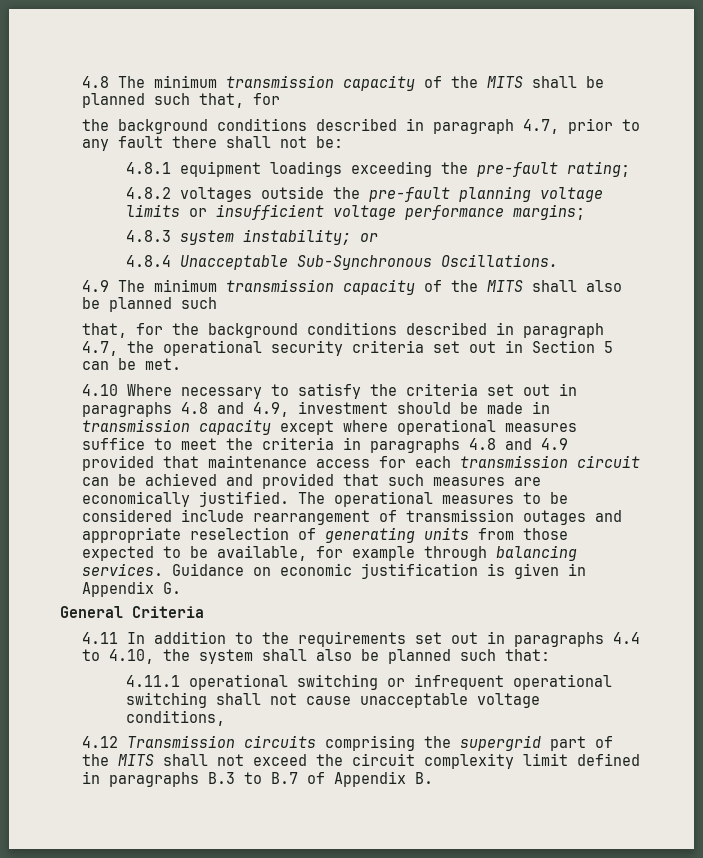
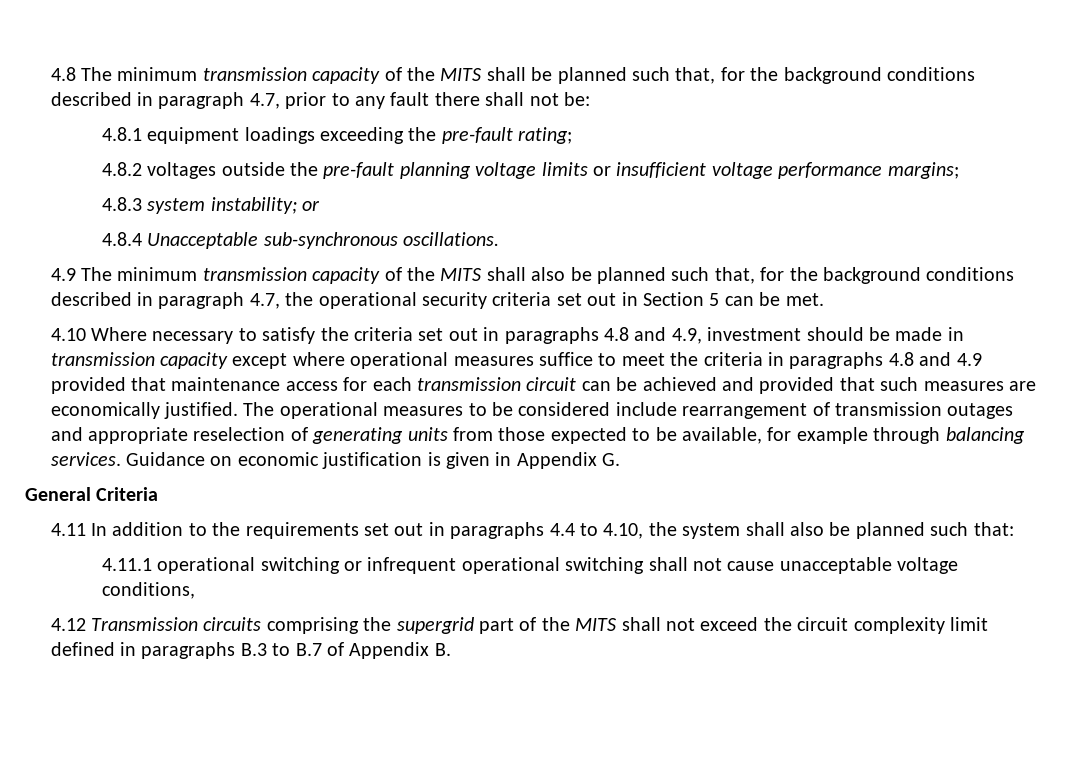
(280, 99) // -> (745, 74) none
[296,254,558,270] Sub-Synchronous Oscillations. -> [263,232,500,249] sub-synchronous oscillations.
(217, 303) // -> (710, 274) none

